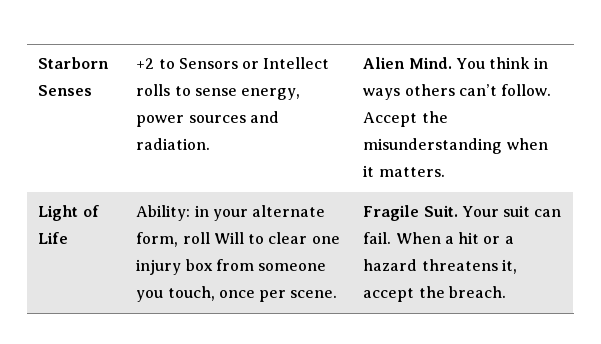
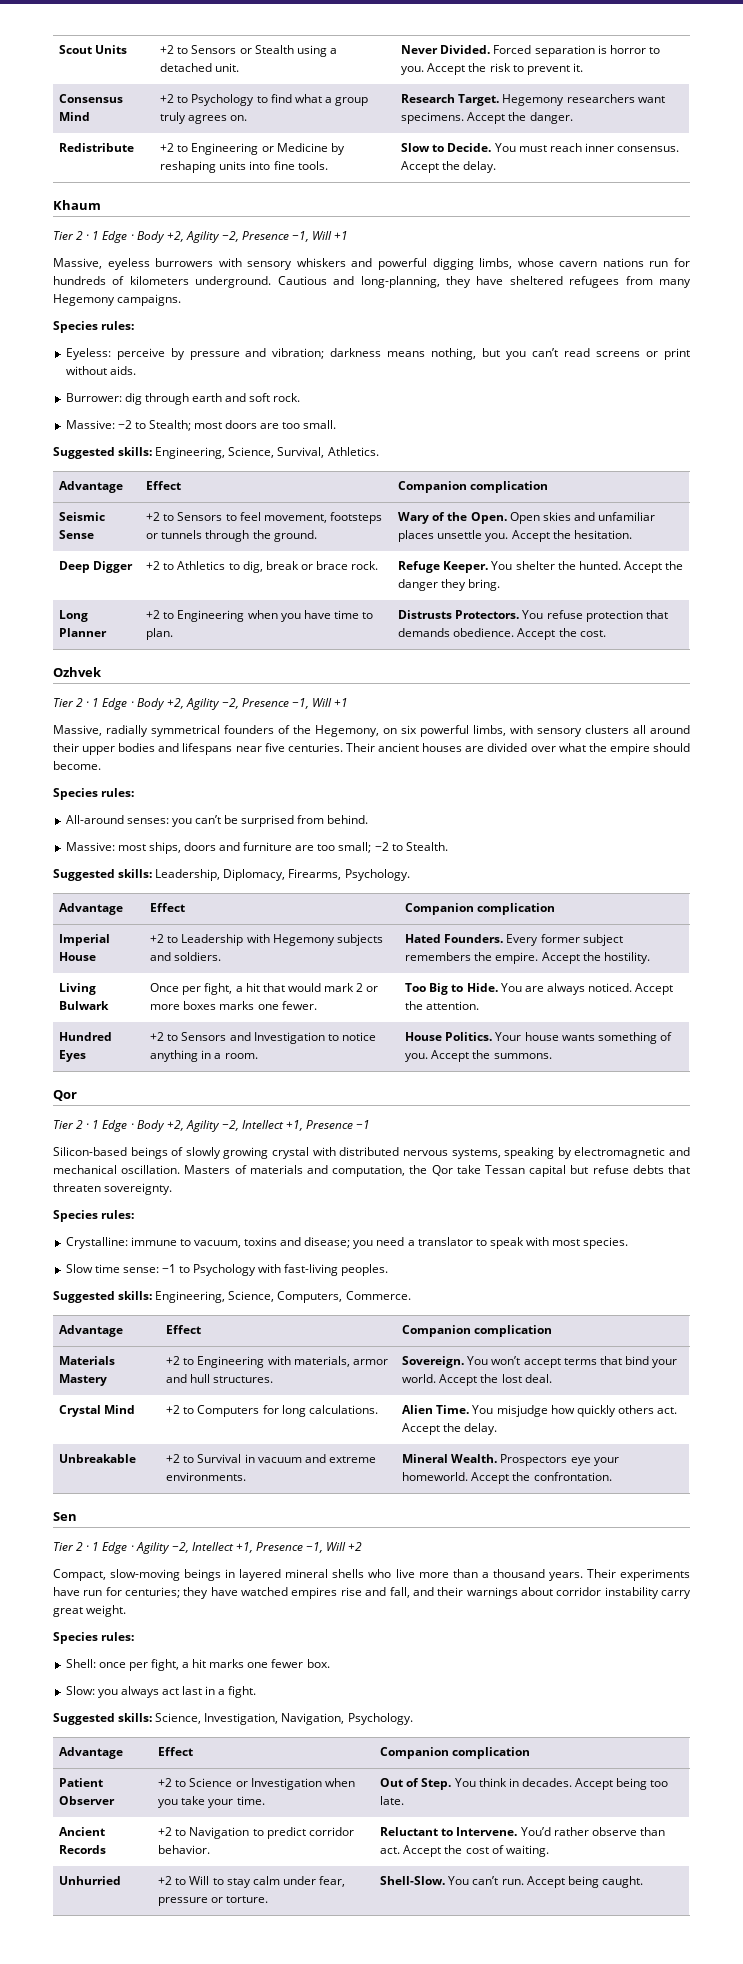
[38,57,110,69] [38,85,93,96] Starborn Senses -> [59,45,128,54] Scout Units
[263,57,330,69] [136,84,301,100] [136,111,279,127] [136,138,211,150] [363,57,549,69] [363,84,552,100] [363,111,448,127] [363,138,548,154] [363,165,445,177] [38,205,99,221] [38,232,69,244] [136,205,326,221] [136,232,340,247] [136,259,327,275] [136,286,338,302] [363,205,562,221] [363,232,514,244] [363,259,517,274] [363,286,506,302] Intellect rolls to sense energy, power sources and radiation. | Alien Mind. You think in ways others can’t follow. Accept the misunderstanding when it matters. // Light of Life | Ability: in your alternate form, roll Will to clear one injury box from someone you touch, once per scene. | Fragile Suit. Your suit can fail. When a hit or a hazard threatens it, accept the breach. -> [254,45,337,57] [160,63,240,72] [401,45,660,57] [401,63,583,75] [59,94,124,103] [59,112,91,121] [160,94,368,106] [160,112,248,124] [401,94,665,106] [401,112,573,124] [59,143,135,152] [160,143,345,155] [160,161,328,173] [401,143,679,152] [401,161,497,173] [53,200,101,210] [53,231,349,243] [53,258,690,270] [53,276,691,288] [53,294,182,306] [53,321,135,333] [65,348,690,360] [65,366,136,375] [65,393,301,405] [65,420,337,431] [53,447,379,459] [59,481,124,493] [146,481,182,490] [398,481,549,493] [59,512,106,521] [59,530,95,539] [146,512,382,524] [146,530,317,542] [398,512,655,524] [398,530,632,542] [59,561,134,573] [146,561,379,573] [398,561,683,573] [398,579,501,591] [59,610,89,622] [59,628,108,637] [146,610,373,622] [146,628,174,640] [398,610,668,622] [398,628,606,640] [53,667,102,677] [53,698,349,710] [53,725,690,737] [53,743,691,755] [53,761,101,770] [53,788,135,800] [65,815,369,827] [65,842,448,854] [53,869,410,881] [59,903,124,915] [150,903,186,912] [405,903,556,915] [59,934,111,946] [59,952,97,961] [150,934,383,946] [150,952,222,961] [405,934,623,946] [405,952,650,964] [59,983,97,995] [59,1001,110,1010] [150,983,379,995] [150,1001,317,1010] [405,983,674,995] [405,1001,480,1010] [59,1032,113,1041] [59,1050,87,1062] [150,1032,376,1044] [150,1050,258,1062] [405,1032,672,1044] [405,1050,552,1062] [53,1090,77,1101] [53,1120,371,1132] [53,1147,691,1159] [53,1165,691,1177] [53,1183,173,1195] [53,1210,135,1222] [65,1237,629,1249] [65,1264,389,1276] [53,1291,411,1303] [59,1325,124,1337] [166,1325,202,1334] [402,1325,553,1337] [59,1356,116,1365] [59,1374,108,1386] [166,1356,388,1368] [166,1374,274,1383] [402,1356,677,1368] [402,1374,552,1386] [59,1405,136,1417] [166,1405,378,1417] [402,1405,677,1417] [402,1423,498,1435] [59,1454,137,1463] [166,1454,376,1463] [166,1472,247,1481] [402,1454,619,1466] [402,1472,612,1484] [53,1512,77,1521] [53,1542,363,1554] [53,1569,690,1581] [53,1587,692,1599] [53,1605,127,1617] [53,1632,135,1644] [65,1659,330,1671] [65,1686,257,1698] [53,1713,413,1725] [59,1747,124,1759] [158,1747,194,1756] [380,1747,531,1759] [59,1778,104,1787] [59,1796,116,1805] [158,1778,355,1790] [158,1796,265,1808] [380,1778,669,1790] [380,1796,405,1805] [59,1827,106,1836] [59,1845,107,1854] [158,1827,354,1839] [158,1845,211,1854] [380,1827,665,1836] [380,1845,549,1857] [59,1876,122,1885] [158,1876,345,1888] [158,1896,269,1906] [380,1876,643,1888] Stealth using a detached unit. | Never Divided. Forced separation is horror to you. Accept the risk to prevent it. // Consensus Mind | +2 to Psychology to find what a group truly agrees on. | Research Target. Hegemony researchers want specimens. Accept the danger. // Redistribute | +2 to Engineering or Medicine by reshaping units into fine tools. | Slow to Decide. You must reach inner consensus. Accept the delay. // Khaum // Tier 2 · 1 Edge · Body +2, Agility −2, Presence −1, Will +1 // Massive, eyeless burrowers with sensory whiskers and powerful digging limbs, whose cavern nations run for hundreds of kilometers underground. Cautious and long-planning, they have sheltered refugees from many Hegemony campaigns. // Species rules: // Eyeless: perceive by pressure and vibration; darkness means nothing, but you can’t read screens or print without aids. // Burrower: dig through earth and soft rock. // Massive: −2 to Stealth; most doors are too small. // Suggested skills: Engineering, Science, Survival, Athletics. // Advantage | Effect | Companion complication // Seismic Sense | +2 to Sensors to feel movement, footsteps or tunnels through the ground. | Wary of the Open. Open skies and unfamiliar places unsettle you. Accept the hesitation. // Deep Digger | +2 to Athletics to dig, break or brace rock. | Refuge Keeper. You shelter the hunted. Accept the danger they bring. // Long Planner | +2 to Engineering when you have time to plan. | Distrusts Protectors. You refuse protection that demands obedience. Accept the cost. // Ozhvek // Tier 2 · 1 Edge · Body +2, Agility −2, Presence −1, Will +1 // Massive, radially symmetrical founders of the Hegemony, on six powerful limbs, with sensory clusters all around their upper bodies and lifespans near five centuries. Their ancient houses are divided over what the empire should become. // Species rules: // All-around senses: you can’t be surprised from behind. // Massive: most ships, doors and furniture are too small; −2 to Stealth. // Suggested skills: Leadership, Diplomacy, Firearms, Psychology. // Advantage | Effect | Companion complication // Imperial House | +2 to Leadership with Hegemony subjects and soldiers. | Hated Founders. Every former subject remembers the empire. Accept the hostility. // Living Bulwark | Once per fight, a hit that would mark 2 or more boxes marks one fewer. | Too Big to Hide. You are always noticed. Accept the attention. // Hundred Eyes | +2 to Sensors and Investigation to notice anything in a room. | House Politics. Your house wants something of you. Accept the summons. // Qor // Tier 2 · 1 Edge · Body +2, Agility −2, Intellect +1, Presence −1 // Silicon-based beings of slowly growing crystal with distributed nervous systems, speaking by electromagnetic and mechanical oscillation. Masters of materials and computation, the Qor take Tessan capital but refuse debts that threaten sovereignty. // Species rules: // Crystalline: immune to vacuum, toxins and disease; you need a translator to speak with most species. // Slow time sense: −1 to Psychology with fast-living peoples. // Suggested skills: Engineering, Science, Computers, Commerce. // Advantage | Effect | Companion complication // Materials Mastery | +2 to Engineering with materials, armor and hull structures. | Sovereign. You won’t accept terms that bind your world. Accept the lost deal. // Crystal Mind | +2 to Computers for long calculations. | Alien Time. You misjudge how quickly others act. Accept the delay. // Unbreakable | +2 to Survival in vacuum and extreme environments. | Mineral Wealth. Prospectors eye your homeworld. Accept the confrontation. // Sen // Tier 2 · 1 Edge · Agility −2, Intellect +1, Presence −1, Will +2 // Compact, slow-moving beings in layered mineral shells who live more than a thousand years. Their experiments have run for centuries; they have watched empires rise and fall, and their warnings about corridor instability carry great weight. // Species rules: // Shell: once per fight, a hit marks one fewer box. // Slow: you always act last in a fight. // Suggested skills: Science, Investigation, Navigation, Psychology. // Advantage | Effect | Companion complication // Patient Observer | +2 to Science or Investigation when you take your time. | Out of Step. You think in decades. Accept being too late. // Ancient Records | +2 to Navigation to predict corridor behavior. | Reluctant to Intervene. You’d rather observe than act. Accept the cost of waiting. // Unhurried | +2 to Will to stay calm under fear, pressure or torture. | Shell-Slow. You can’t run. Accept being caught.

